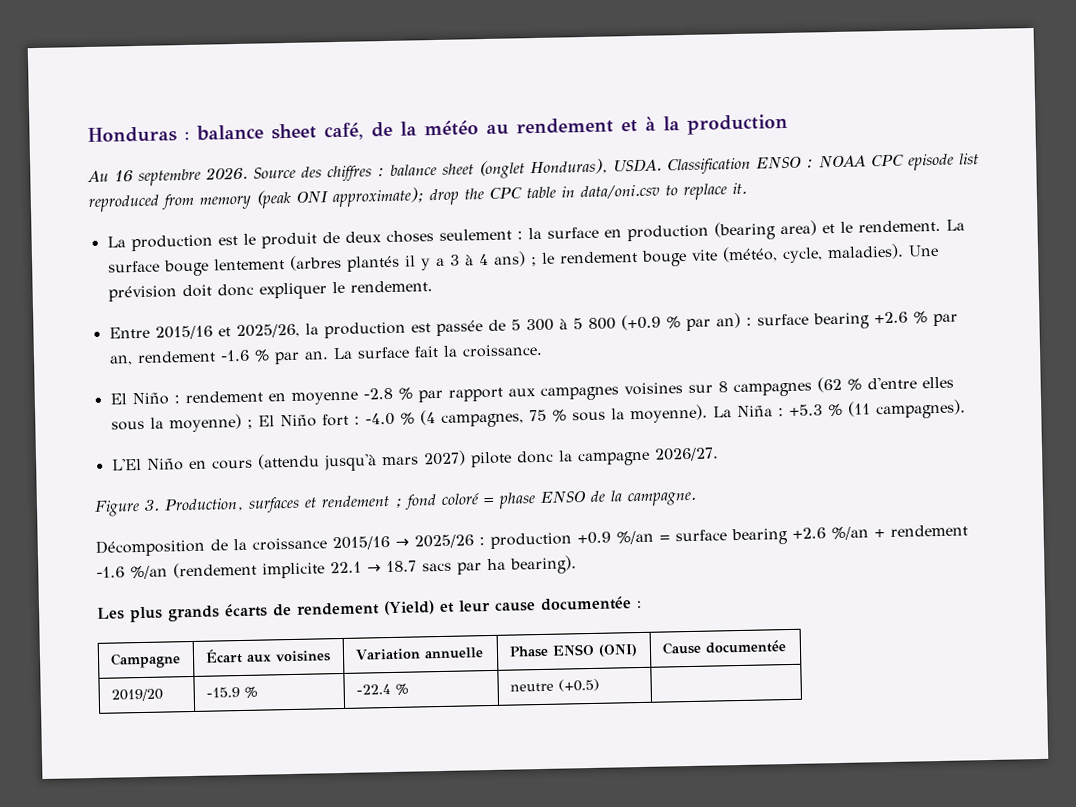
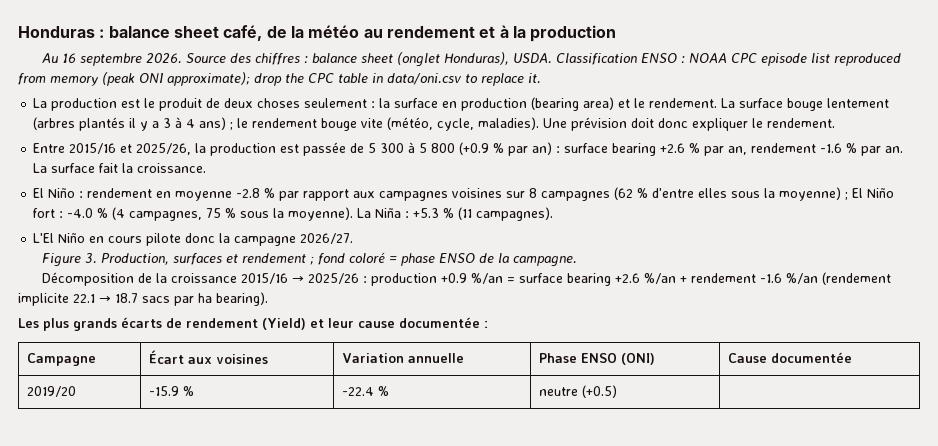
[256,450,466,472] (attendu jusqu'à mars 2027) -> (143, 239) none

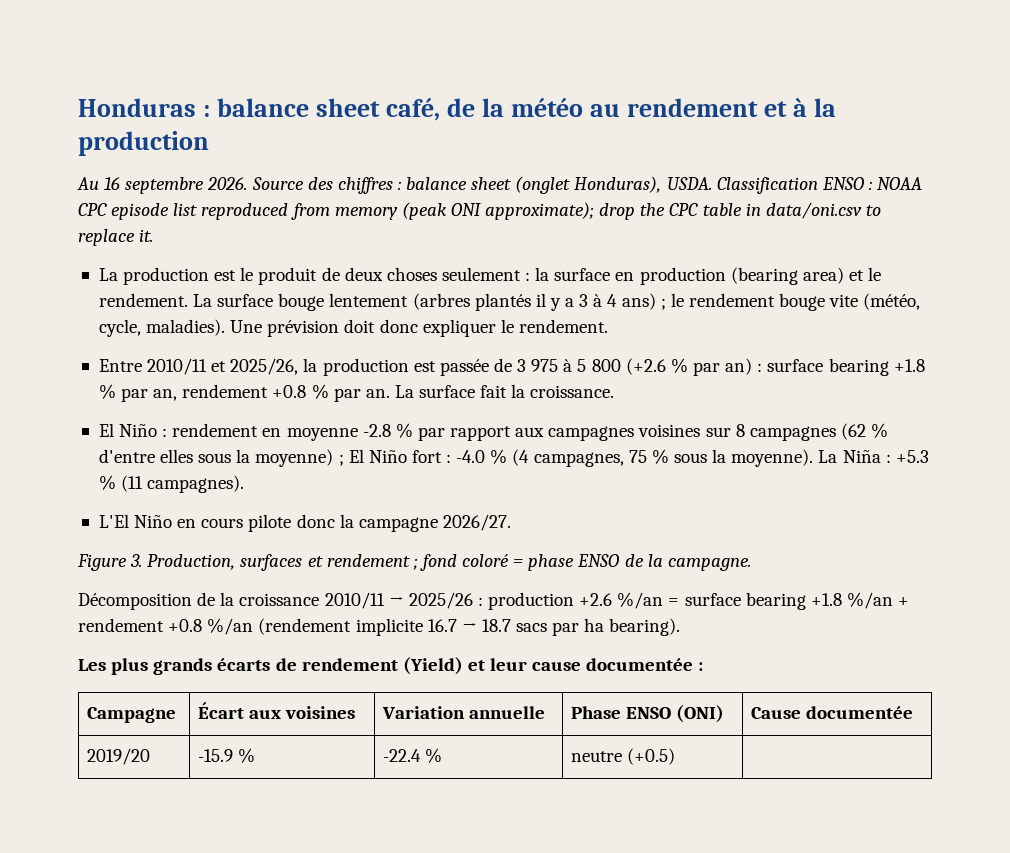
[69,143,117,154] 2015/16 -> [147,358,208,375] 2010/11
[368,143,405,153] 5 300 -> [517,359,559,372] 3 975
[459,142,490,155] (+0.9 -> [625,358,666,375] (+2.6
[660,143,686,153] +2.6 -> [893,359,925,372] +1.8
[820,143,843,153] -1.6 -> [272,385,307,398] +0.8
[241,273,289,284] 2015/16 -> [324,592,385,609] 2010/11
[441,273,468,283] +0.9 -> [579,593,613,606] +2.6
[615,273,641,283] +2.6 -> [810,593,842,606] +1.8
[760,273,783,283] -1.6 -> [168,619,203,632] +0.8
[73,294,95,303] 22.1 -> [427,619,457,632] 16.7

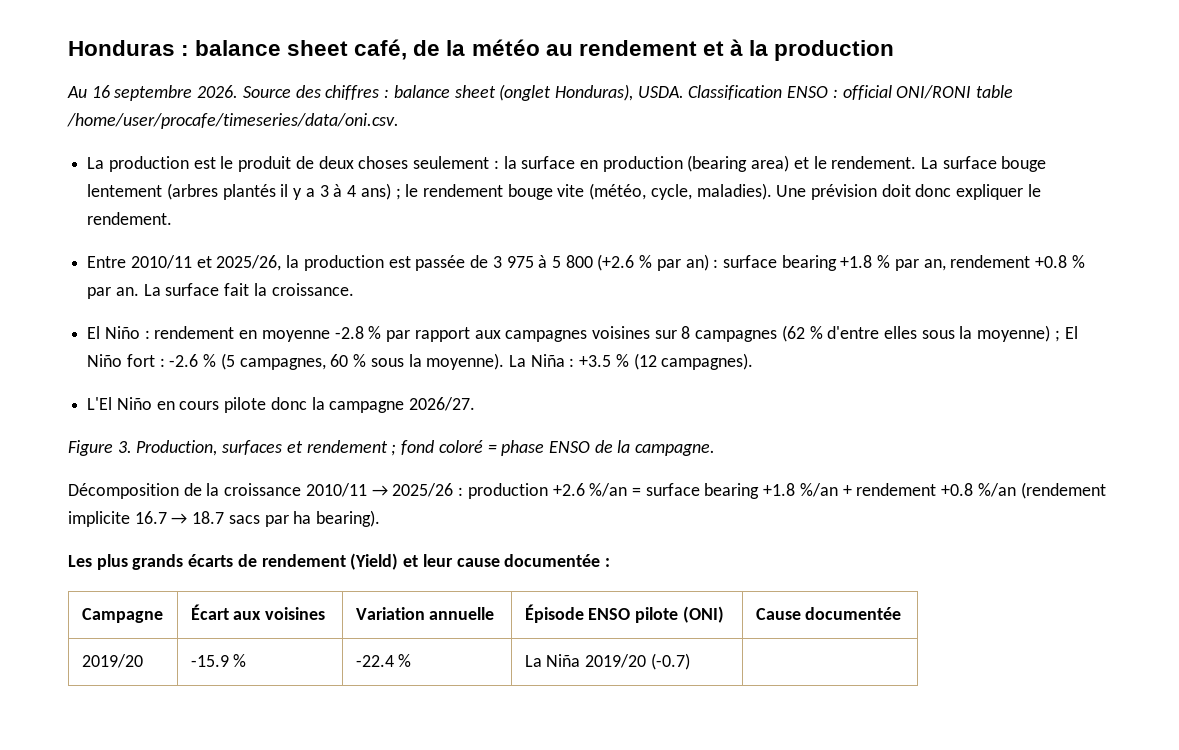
[877,177,923,190] [78,202,881,220] [78,229,154,246] NOAA CPC episode list reproduced from memory (peak ONI approximate); drop the CPC table in data/oni.csv to replace it. -> [842,85,1014,100] [67,113,399,129] official ONI/RONI table /home/user/procafe/timeseries/data/oni.csv.
[456,449,647,467] -4.0 % (4 campagnes, 75 -> [169,353,349,370] -2.6 % (5 campagnes, 60
[895,450,929,463] [98,475,144,492] +5.3 % (11 -> [579,353,657,370] +3.5 % (12
[571,706,672,719] Phase ENSO -> [524,604,679,623] Épisode ENSO pilote
[571,748,676,765] neutre (+0.5) -> [524,653,690,670] La Niña 2019/20 (-0.7)

